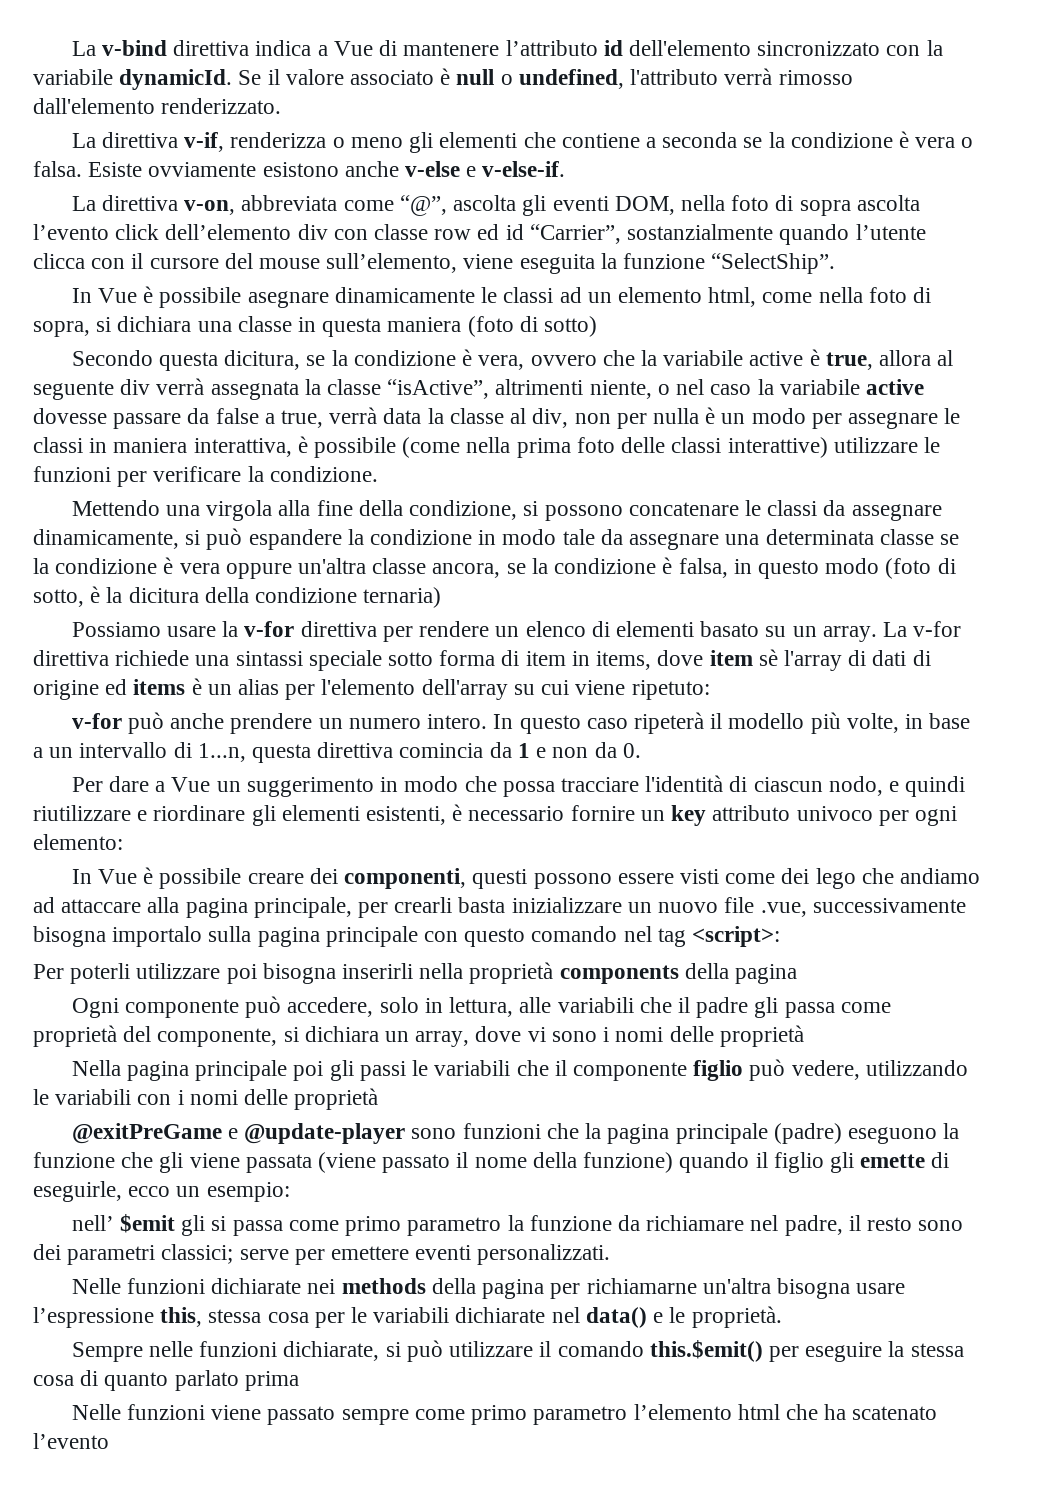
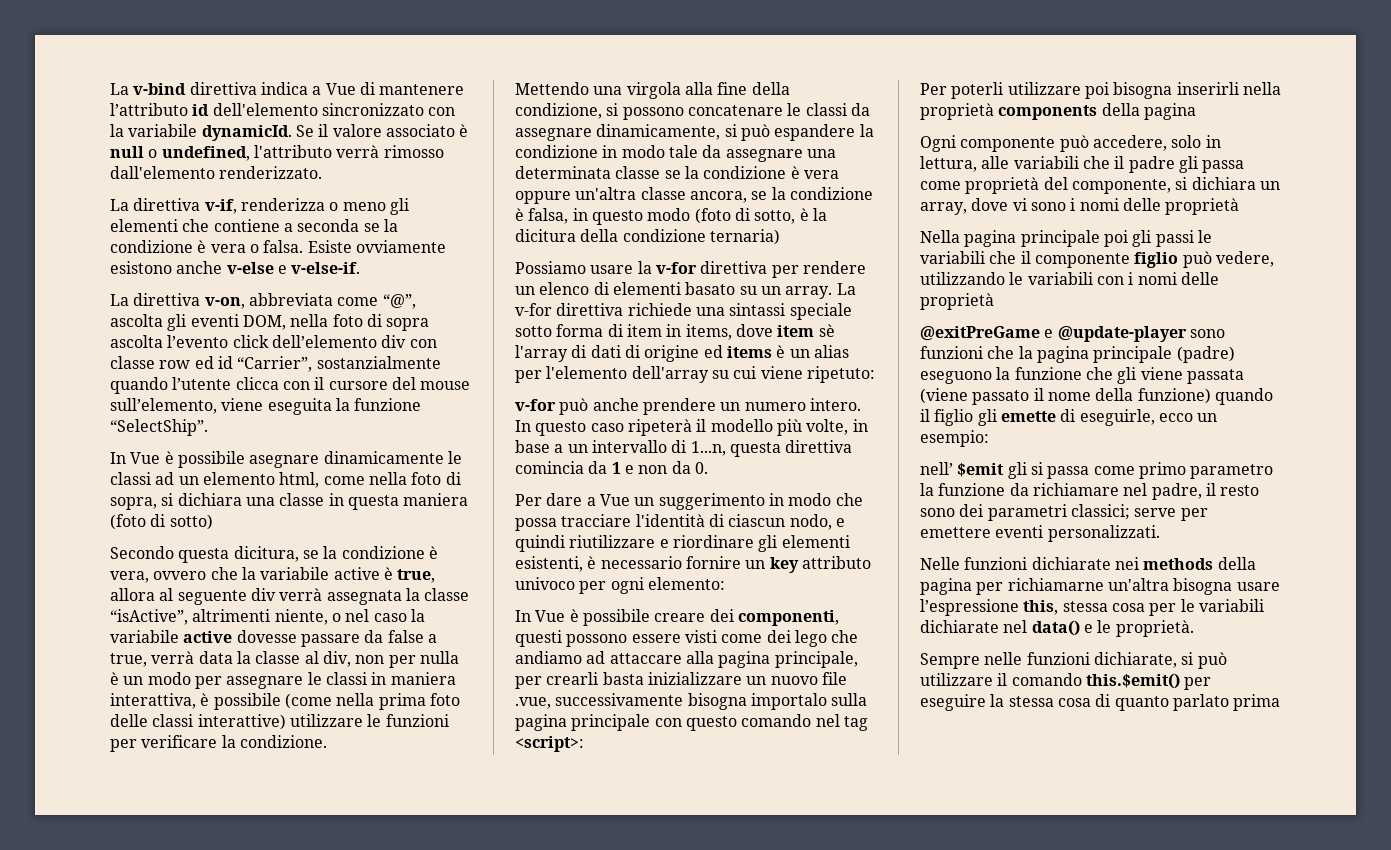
[71,1404,938,1425] [33,1433,109,1449] // Nelle funzioni viene passato sempre come primo parametro l’elemento html che ha scatenato l’evento -> (1281, 702) none

